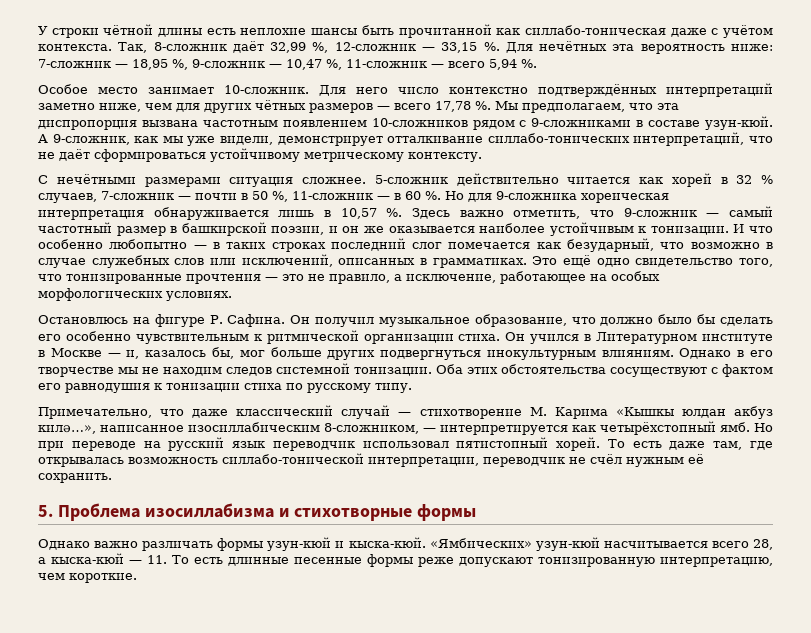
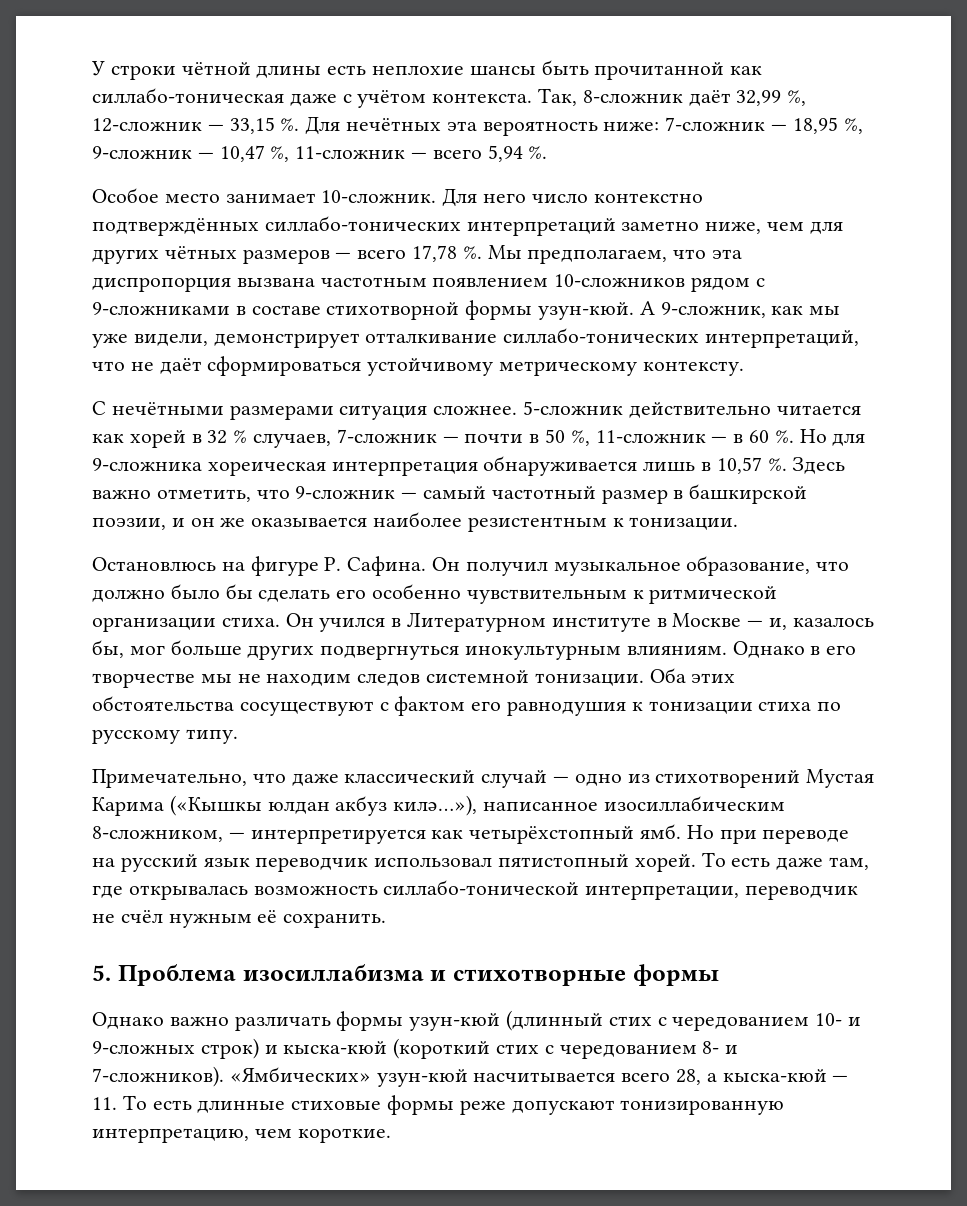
(657, 90) none -> [264,216,461,231] силлабо-тонических
(701, 123) none -> [326,300,533,320] стихотворной формы
[549,222,634,236] устойчивым -> [467,517,607,532] резистентным
[733,224,773,233] [38,238,773,252] [38,254,773,268] [38,271,660,284] [38,288,232,301] И что особенно любопытно — в таких строках последний слог помечается как безударный, что возможно в случае служебных слов или исключений, описанных в грамматиках. Это ещё одно свидетельство того, что тонизированные прочтения — это не правило, а исключение, работающее на особых морфологических условиях. -> (739, 523) none
[419,407,674,419] стихотворение М. Карима «Кышкы -> [574,769,875,788] [92,795,262,816] одно из стихотворений Мустая Карима («Кышкы
[38,425,96,434] килә…», -> [393,795,478,816] килә…»),
[335,537,426,548] и кыска-кюй. -> [506,1010,862,1031] [92,1038,739,1059] [92,1066,224,1087] (длинный стих с чередованием 10- и 9-сложных строк) и кыска-кюй (короткий стих с чередованием 8- и 7-сложников).
[294,557,362,564] песенные -> [291,1100,382,1110] стиховые

